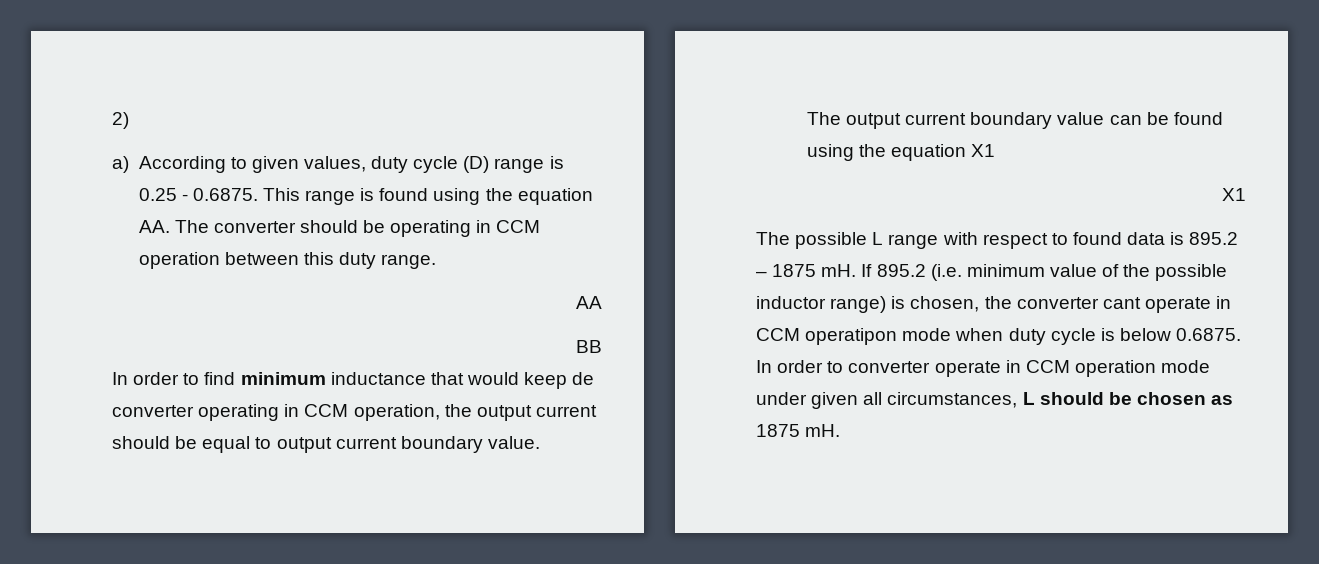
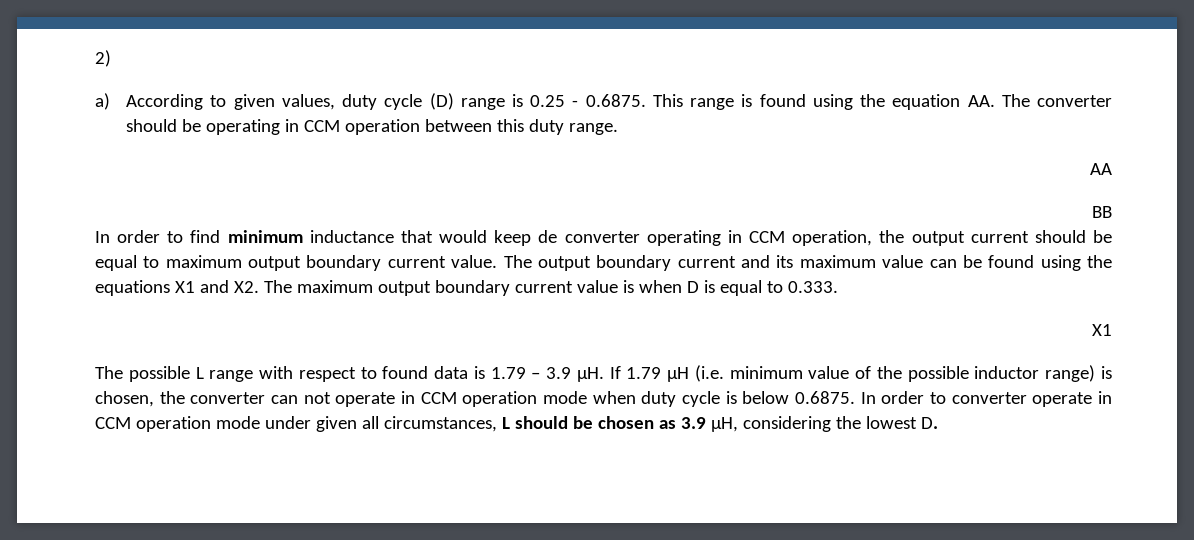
[276,436,483,453] output current boundary -> [165,255,446,271] maximum output boundary current
(540, 442) // -> (498, 261) none
[905,112,1053,129] current boundary -> [596,255,876,271] boundary current and its maximum
[891,144,996,161] equation X1 -> [95,280,838,296] equations X1 and X2. The maximum output boundary current value is when D is equal to 0.333.
[1189,232,1239,245] [756,264,926,277] 895.2 – 1875 mH. If 895.2 -> [490,366,690,382] 1.79 – 3.9 µH. If 1.79 µH
[1102,296,1232,313] [756,328,898,345] cant operate in CCM operatipon -> [271,391,538,407] can not operate in CCM operation
[756,424,841,437] 1875 mH. -> [680,416,938,432] 3.9 µH, considering the lowest D.

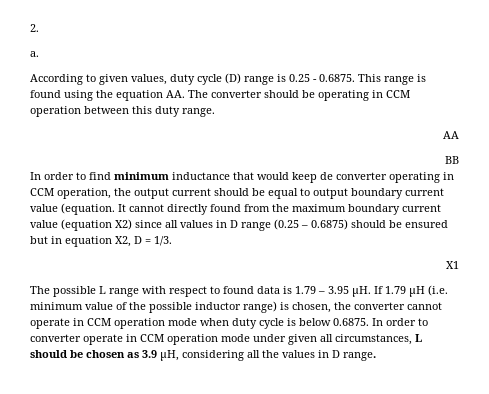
[95,50,111,67] [95,93,110,110] 2) // a) -> [30,24,39,32] [30,51,39,57] 2. // a. //
[165,255,1112,271] [95,280,838,296] maximum output boundary current value. The output boundary current and its maximum value can be found using the equations X1 and X2. The maximum output boundary current value is when D is equal to 0.333. -> [313,188,444,199] [30,203,441,215] [30,219,448,231] [30,236,172,247] output boundary current value (equation. It cannot directly found from the maximum boundary current value (equation X2) since all values in D range (0.25 – 0.6875) should be ensured but in equation X2, D = 1/3.
[546,367,572,379] 3.9 -> [328,286,349,294] 3.95
[271,392,331,404] can not -> [407,302,442,310] cannot
[835,416,938,429] the lowest D. -> [247,350,376,361] all the values in D range.

